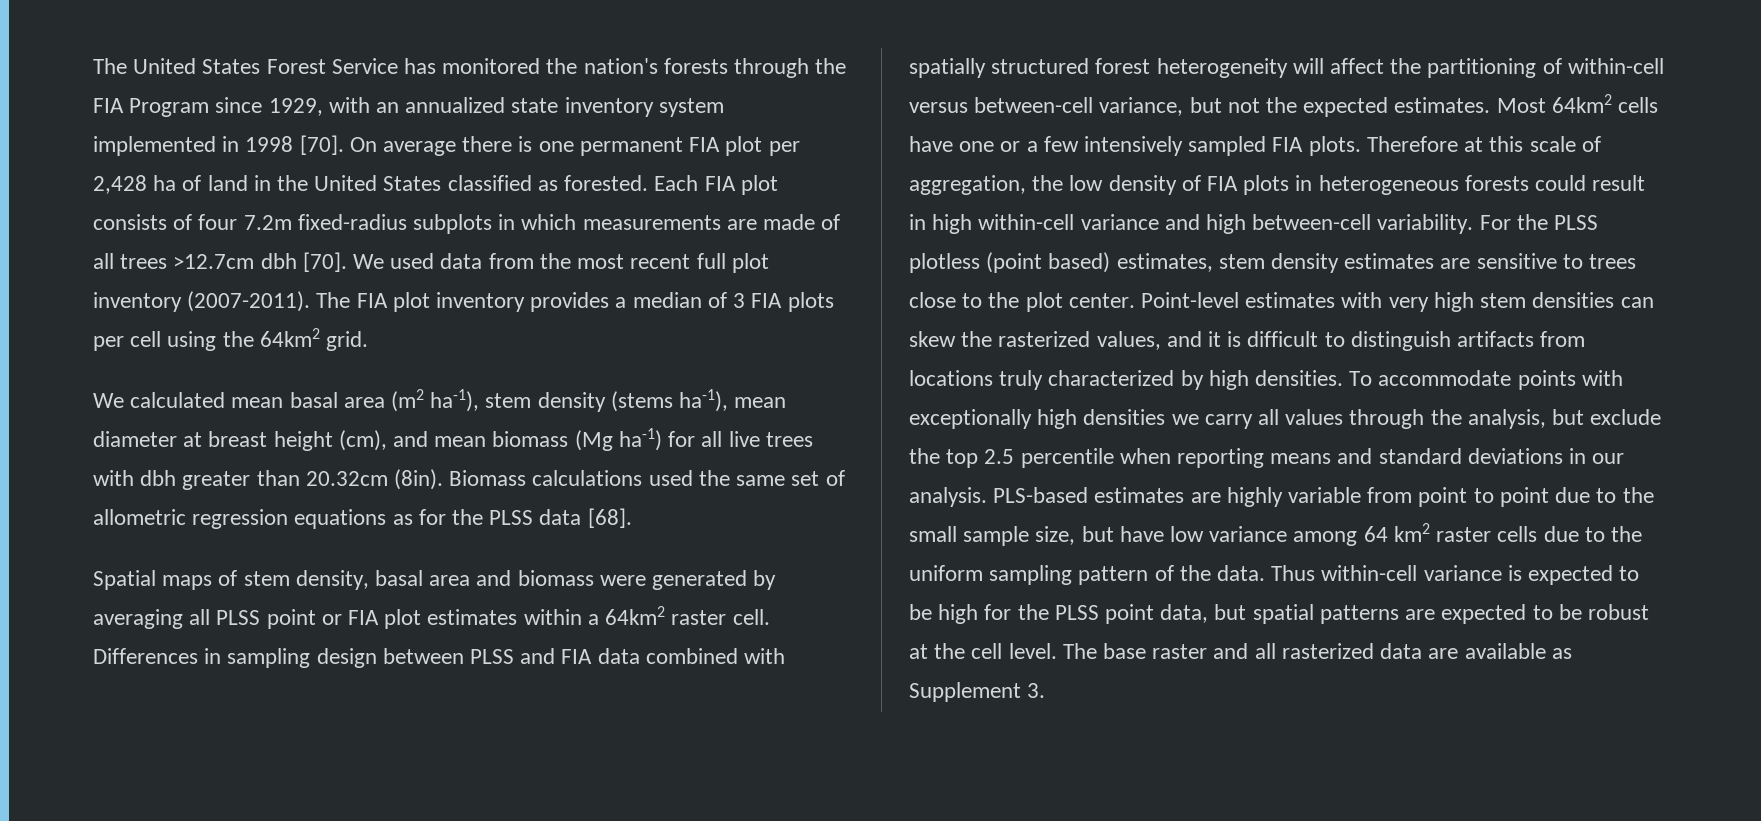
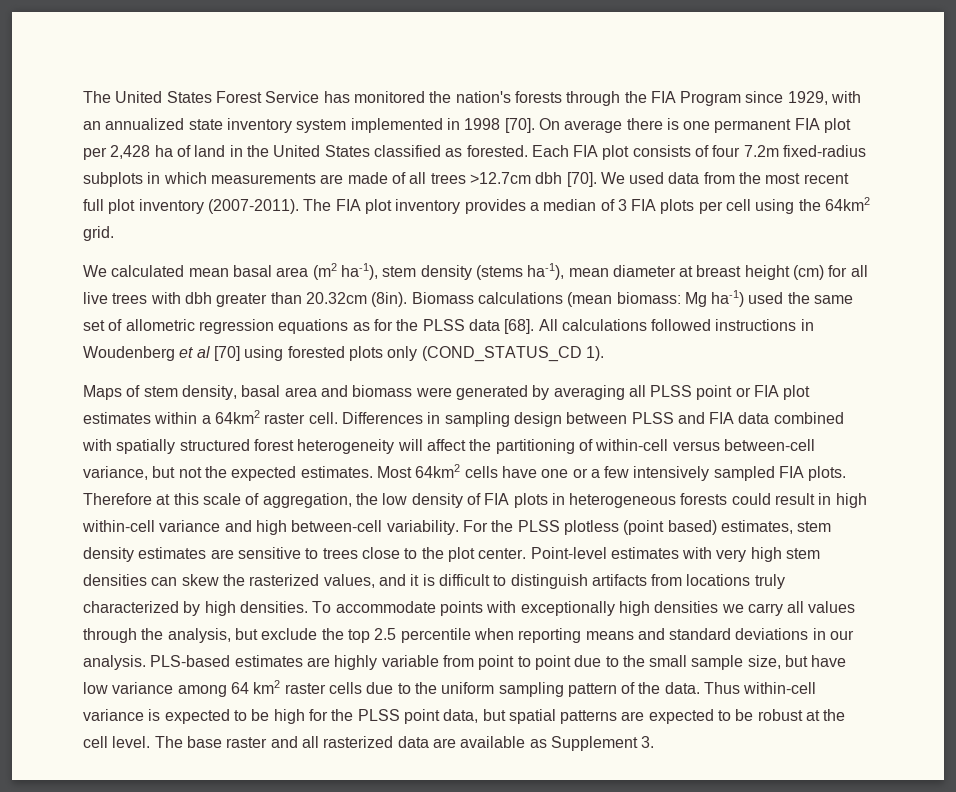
[338,428,662,451] (cm), and mean biomass (Mg ha-1) -> [793,265,825,280] (cm)
(643, 478) none -> [567,290,745,307] (mean biomass: Mg ha-1)
[93,570,213,590] // Spatial maps -> [538,319,814,331] [83,346,604,362] [83,385,122,400] All calculations followed instructions in Woudenberg et al [70] using forested plots only (COND_STATUS_CD 1). // Maps

